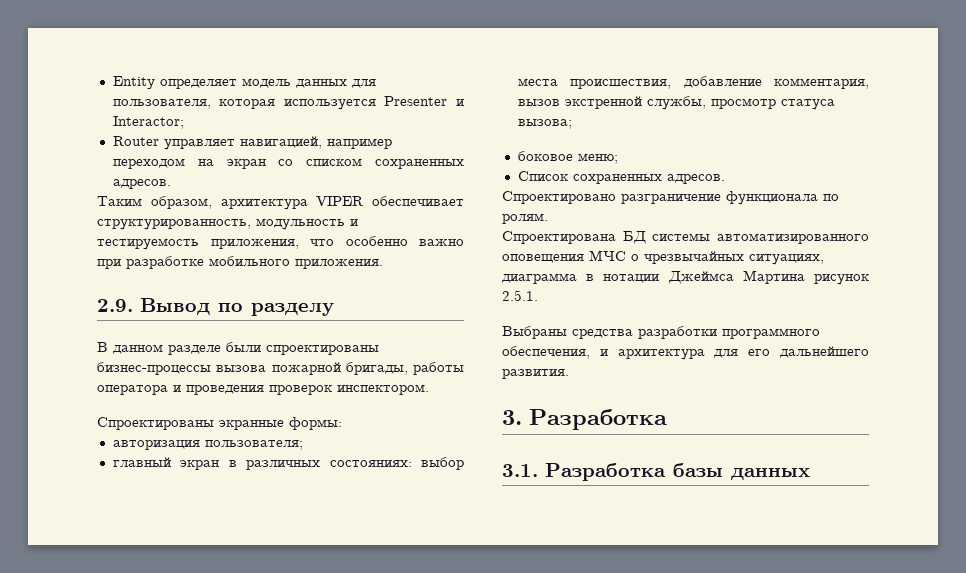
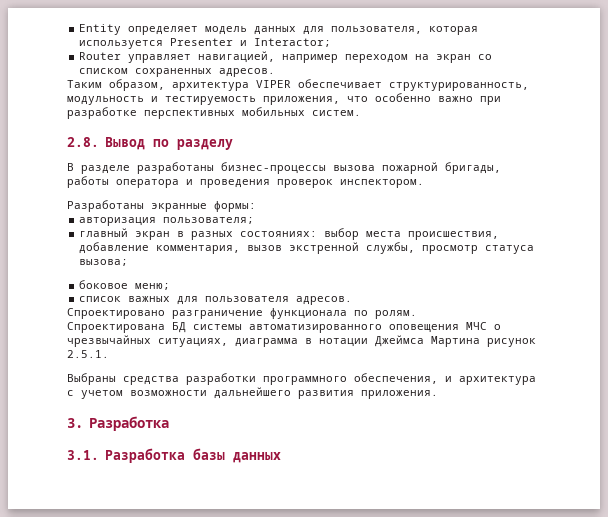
[209,256,383,269] [97,299,133,312] мобильного приложения. // 2.9. -> [144,107,361,119] [67,137,99,147] перспективных мобильных систем. // 2.8.
[113,342,379,355] данном разделе были спроектированы -> [81,162,214,174] разделе разработаны
[97,417,214,430] Спроектированы -> [67,200,144,212] Разработаны
[246,460,321,470] различных -> [191,231,234,240] разных
[517,171,662,184] Список сохраненных -> [79,296,290,305] список важных для пользователя
[714,346,869,358] [502,369,569,379] для его дальнейшего развития. -> [67,387,438,399] с учетом возможности дальнейшего развития приложения.

